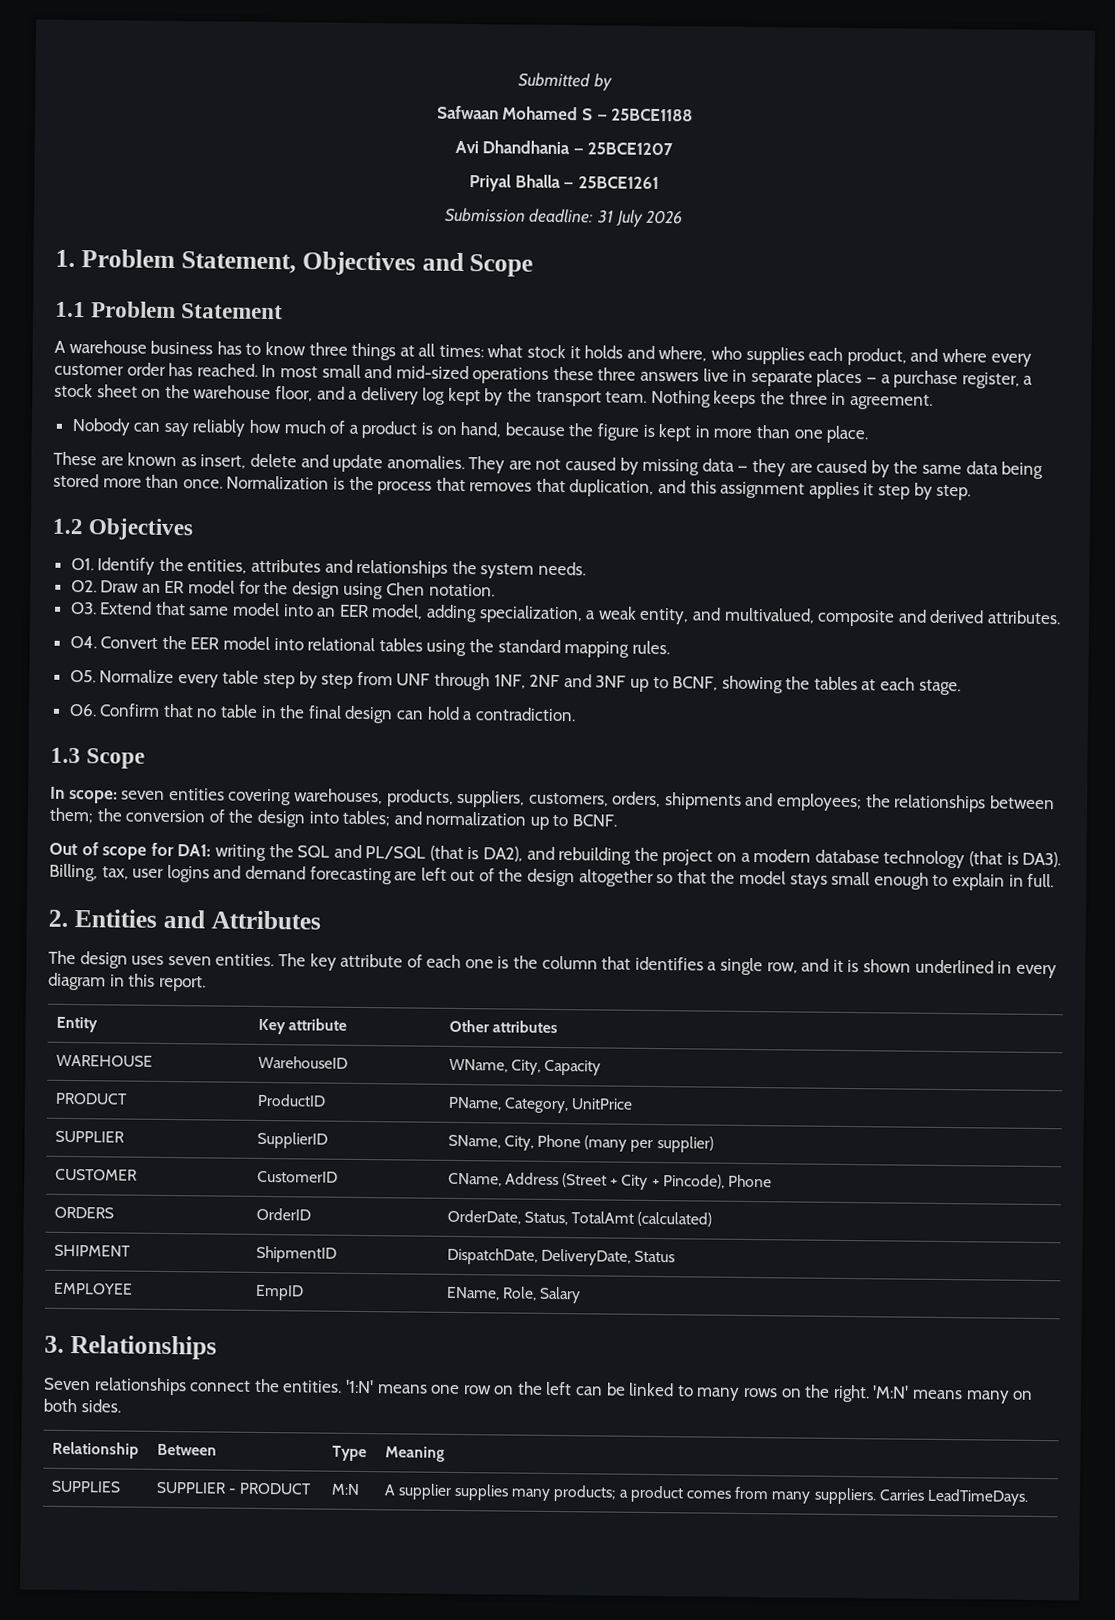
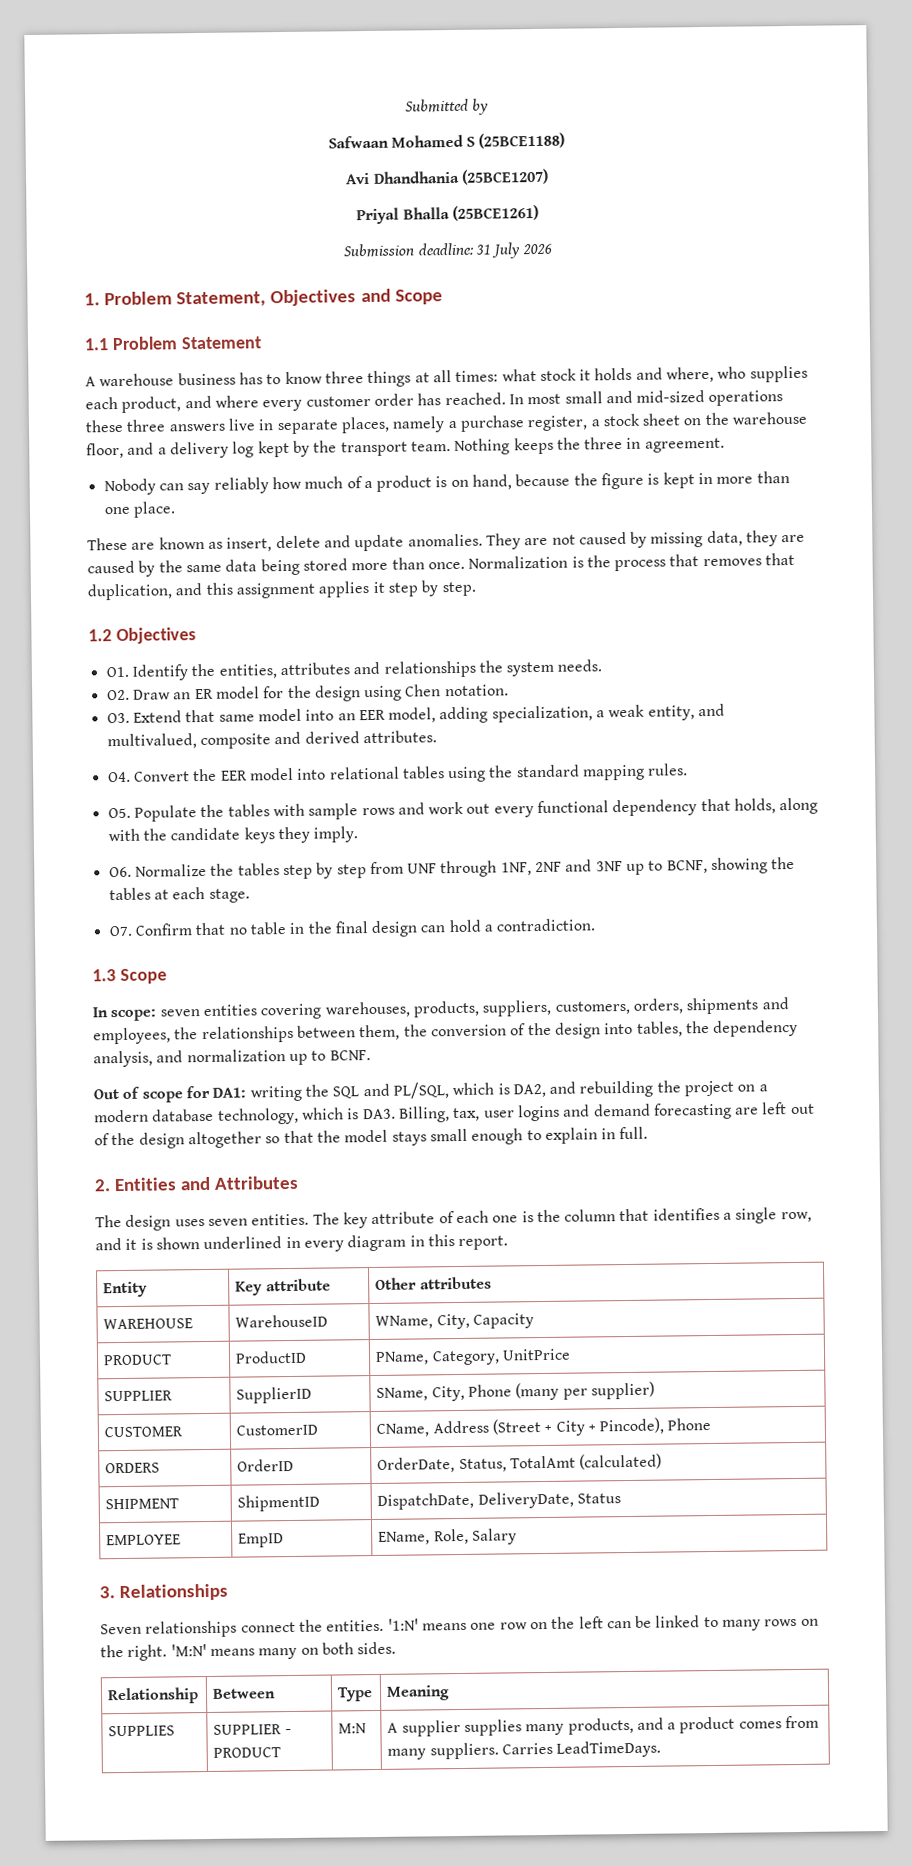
[596,108,694,122] — 25BCE1188 -> [478,132,566,149] (25BCE1188)
[572,142,674,156] — 25BCE1207 -> [460,168,549,185] (25BCE1207)
[563,176,659,190] — 25BCE1261 -> [451,204,539,222] (25BCE1261)
[816,369,878,388] places — -> [340,416,446,434] places, namely
[701,458,749,472] data — -> [706,530,743,547] data,
[99,669,260,688] Normalize every table -> [133,797,819,822] [107,826,359,844] [108,863,280,878] Populate the tables with sample rows and work out every functional dependency that holds, along with the candidate keys they imply. // O6. Normalize the tables
[68,703,97,717] O6. -> [108,925,133,937] O7.
[777,793,863,812] employees; -> [93,1027,171,1045] employees,
[49,807,93,824] them; -> [359,1024,401,1041] them,
[342,810,391,827] tables; -> [636,1019,799,1037] [93,1050,153,1068] tables, the dependency analysis,
[365,845,524,862] PL/SQL (that is DA2), -> [392,1082,546,1099] PL/SQL, which is DA2,
[883,850,1062,869] technology (that is DA3). -> [217,1107,396,1125] technology, which is DA3.
[553,1485,617,1502] products; -> [567,1717,664,1735] products, and

